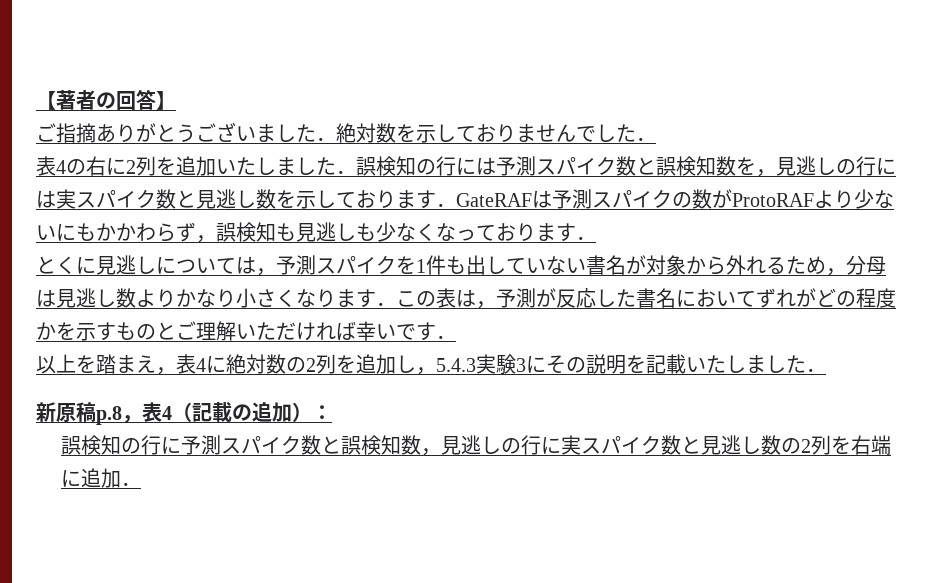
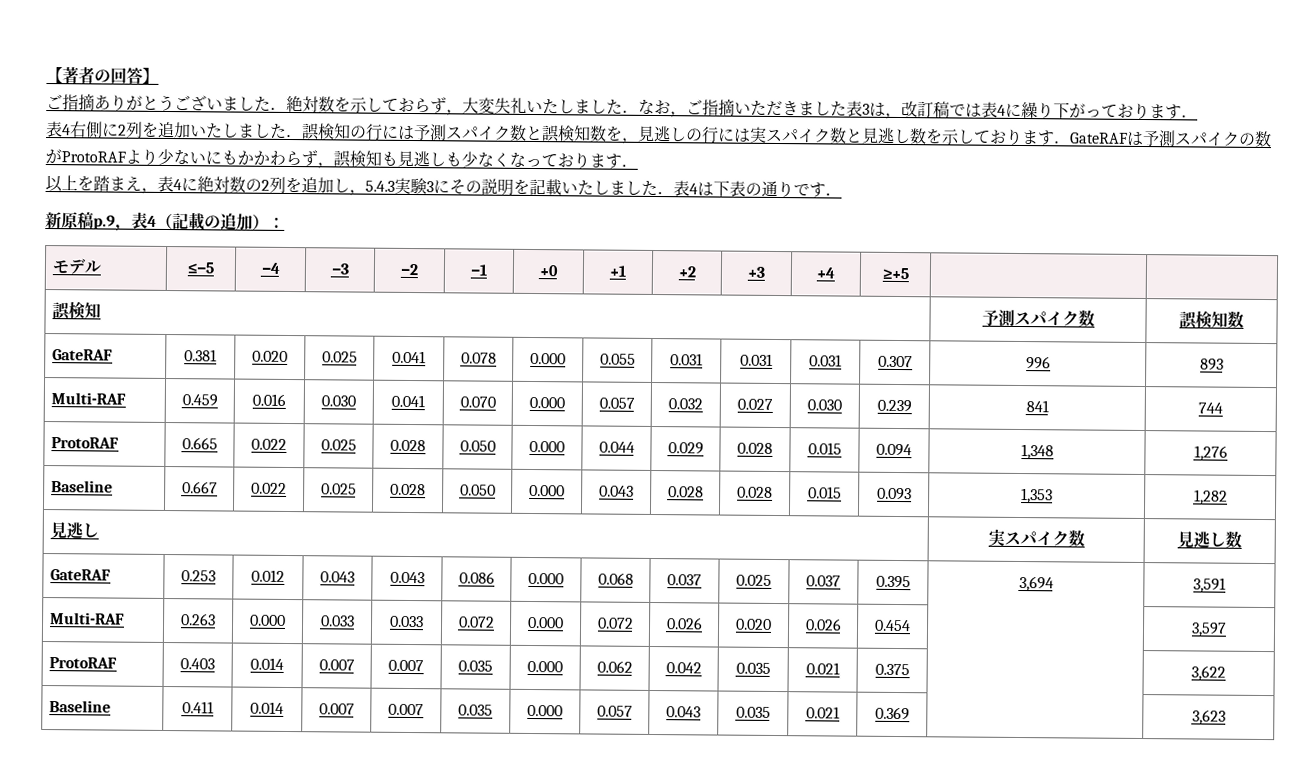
[496,124,636,143] りませんでした -> [414,97,1182,120] らず，大変失礼いたしました．なお，ご指摘いただきました表3は，改訂稿では表4に繰り下がっております
[66,156,106,176] の右 -> [70,121,103,139] 右側
[36,255,886,276] [36,288,896,309] [36,321,456,341] // とくに見逃しについては，予測スパイクを1件も出していない書名が対象から外れるため，分母は見逃し数よりかなり小さくなります．この表は，予測が反応した書名においてずれがどの程度かを示すものとご理解いただければ幸いです． -> (638, 166) none
(826, 370) none -> [673,180,842,198] 表4は下表の通りです．
[96,406,122,425] p.8 -> [93,215,116,230] p.9
[61,435,892,456] [61,468,142,488] // 誤検知の行に予測スパイク数と誤検知数，見逃しの行に実スパイク数と見逃し数の2列を右端に追加． -> [52,258,103,275] [187,262,214,274] [260,262,280,274] [330,263,349,275] [400,263,418,276] [470,264,487,276] [538,265,558,277] [609,265,626,277] [677,266,696,278] [747,266,765,278] [816,267,835,279] [881,267,909,280] [52,301,102,320] [981,309,1095,328] [1179,310,1244,329] [52,349,114,361] [184,349,217,362] [252,350,288,362] [321,351,358,363] [392,350,426,364] [460,352,497,364] [530,352,566,365] [599,353,636,365] [670,353,703,366] [739,353,773,366] [809,354,842,367] [877,355,913,368] [1025,356,1051,370] [1199,358,1224,371] [51,392,127,405] [181,394,218,407] [252,393,286,406] [321,395,356,407] [391,394,425,408] [459,396,496,408] [529,396,565,409] [598,397,635,409] [668,398,703,410] [737,398,773,410] [807,399,842,411] [876,399,912,413] [1025,400,1049,413] [1198,402,1223,414] [51,437,120,449] [181,437,218,450] [251,438,287,450] [320,439,357,451] [390,439,426,452] [459,440,496,452] [529,440,565,453] [598,441,635,453] [667,442,704,455] [737,442,773,454] [807,442,842,455] [876,443,912,457] [1020,444,1054,460] [1193,445,1228,461] [51,480,114,493] [181,481,218,494] [251,482,287,494] [320,483,357,495] [390,483,426,496] [459,484,496,496] [529,484,565,497] [599,485,634,497] [667,486,704,498] [737,486,773,498] [807,486,842,499] [876,487,912,501] [1021,488,1053,504] [1193,489,1228,505] [50,522,100,540] [987,528,1085,548] [1177,530,1242,549] [50,569,112,581] [181,570,216,582] [251,569,285,582] [320,571,355,583] [389,571,425,584] [458,571,495,584] [528,572,564,585] [597,572,634,585] [667,574,702,586] [736,574,772,586] [806,575,841,587] [875,575,911,589] [1018,575,1054,592] [1193,577,1226,593] [50,612,126,625] [181,613,216,626] [250,614,286,626] [320,615,355,627] [390,615,424,628] [458,616,495,628] [528,616,564,629] [597,617,634,629] [665,617,703,630] [735,618,772,630] [804,618,842,631] [874,619,911,632] [1191,622,1227,637] [49,657,118,669] [180,658,215,670] [250,657,284,670] [318,659,355,671] [388,659,424,672] [458,660,493,672] [527,660,563,673] [596,660,633,673] [665,662,702,674] [735,662,771,674] [805,662,840,675] [874,663,910,676] [1191,665,1226,681] [49,700,112,713] [181,701,214,714] [250,701,284,714] [318,703,355,715] [388,703,424,716] [458,704,493,716] [527,704,563,717] [596,705,633,717] [666,706,701,718] [735,706,771,718] [805,706,840,719] [874,706,910,721] [1191,709,1226,725] // モデル | ≤−5 | −4 | −3 | −2 | −1 | +0 | +1 | +2 | +3 | +4 | ≥+5 | | // 誤検知 | 予測スパイク数 | 誤検知数 // GateRAF | 0.381 | 0.020 | 0.025 | 0.041 | 0.078 | 0.000 | 0.055 | 0.031 | 0.031 | 0.031 | 0.307 | 996 | 893 // Multi-RAF | 0.459 | 0.016 | 0.030 | 0.041 | 0.070 | 0.000 | 0.057 | 0.032 | 0.027 | 0.030 | 0.239 | 841 | 744 // ProtoRAF | 0.665 | 0.022 | 0.025 | 0.028 | 0.050 | 0.000 | 0.044 | 0.029 | 0.028 | 0.015 | 0.094 | 1,348 | 1,276 // Baseline | 0.667 | 0.022 | 0.025 | 0.028 | 0.050 | 0.000 | 0.043 | 0.028 | 0.028 | 0.015 | 0.093 | 1,353 | 1,282 // 見逃し | 実スパイク数 | 見逃し数 // GateRAF | 0.253 | 0.012 | 0.043 | 0.043 | 0.086 | 0.000 | 0.068 | 0.037 | 0.025 | 0.037 | 0.395 | 3,694 | 3,591 // Multi-RAF | 0.263 | 0.000 | 0.033 | 0.033 | 0.072 | 0.000 | 0.072 | 0.026 | 0.020 | 0.026 | 0.454 | | 3,597 // ProtoRAF | 0.403 | 0.014 | 0.007 | 0.007 | 0.035 | 0.000 | 0.062 | 0.042 | 0.035 | 0.021 | 0.375 | | 3,622 // Baseline | 0.411 | 0.014 | 0.007 | 0.007 | 0.035 | 0.000 | 0.057 | 0.043 | 0.035 | 0.021 | 0.369 | | 3,623

